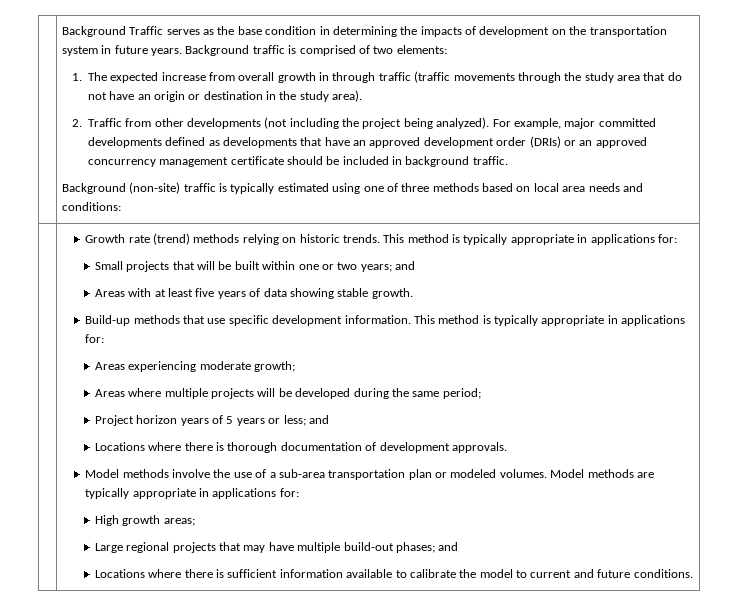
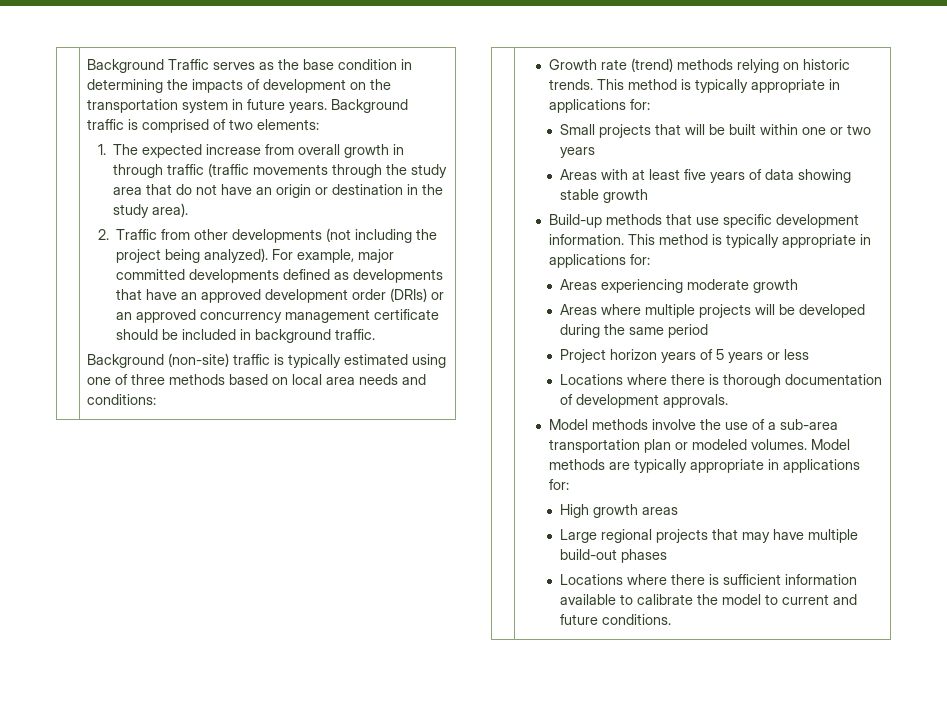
[360,261,416,272] years; and -> [560,147,596,158] years
[371,288,413,299] growth. -> [603,189,649,203] growth
[254,361,296,372] growth; -> [753,279,799,293] growth
[442,388,481,399] period; -> [668,324,709,338] period
[283,415,329,426] less; and -> [784,349,810,360] less
[163,518,195,526] areas; -> [642,507,679,515] areas
[395,542,459,553] phases; and -> [621,549,668,563] phases

